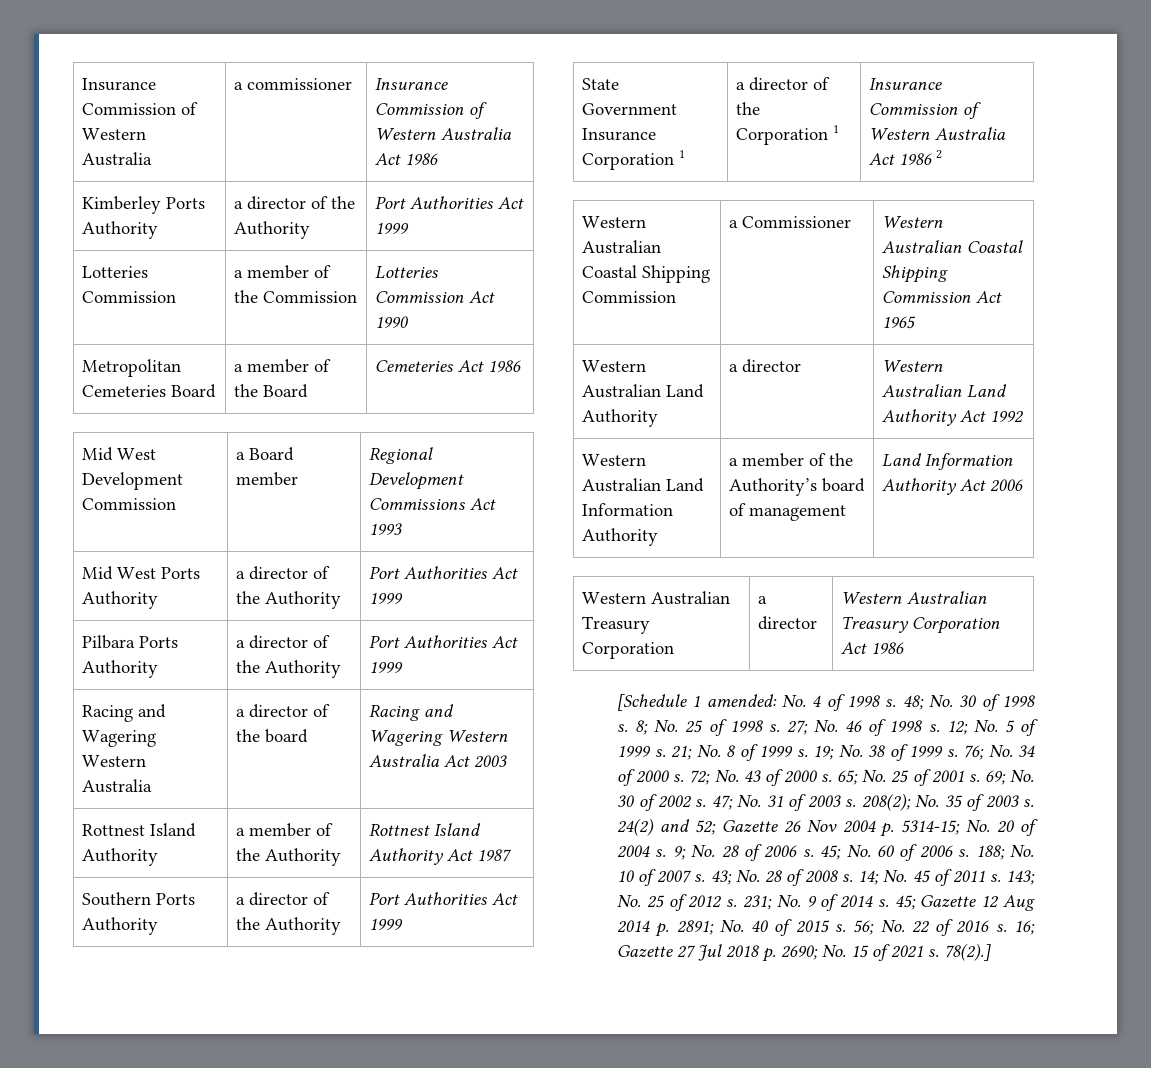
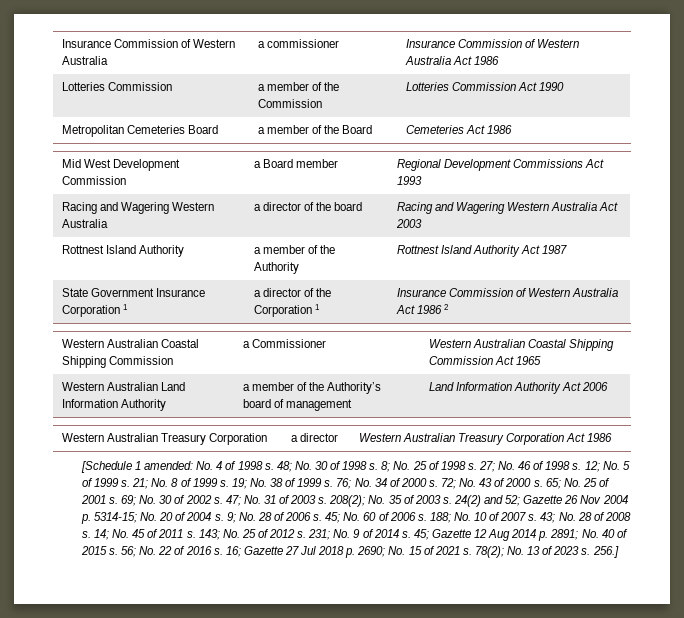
[82,196,206,214] [82,221,159,239] [234,196,356,210] [234,221,311,239] [375,196,525,209] [375,222,410,234] // Kimberley Ports Authority | a director of the Authority | Port Authorities Act 1999 -> (500, 60) none
[82,566,201,580] [82,591,159,609] [236,566,331,580] [236,591,342,609] [369,566,519,579] [369,592,404,604] [82,635,179,649] [82,660,159,678] [236,635,331,649] [236,660,342,678] [369,635,519,648] [369,661,404,673] // Mid West Ports Authority | a director of the Authority | Port Authorities Act 1999 // Pilbara Ports Authority | a director of the Authority | Port Authorities Act 1999 -> (422, 180) none
[82,892,196,906] [82,917,159,935] [236,892,331,906] [236,917,342,935] [369,892,519,905] [369,918,404,930] // Southern Ports Authority | a director of the Authority | Port Authorities Act 1999 -> (568, 249) none
[582,360,647,372] [582,384,705,398] [582,409,659,427] [729,359,802,373] [882,360,944,372] [882,384,1008,398] [882,409,1025,426] // Western Australian Land Authority | a director | Western Australian Land Authority Act 1992 -> (542, 360) none
[944,943,992,961] 78(2).] -> [474,546,619,558] 78(2); No. 13 of 2023 s. 256.]

